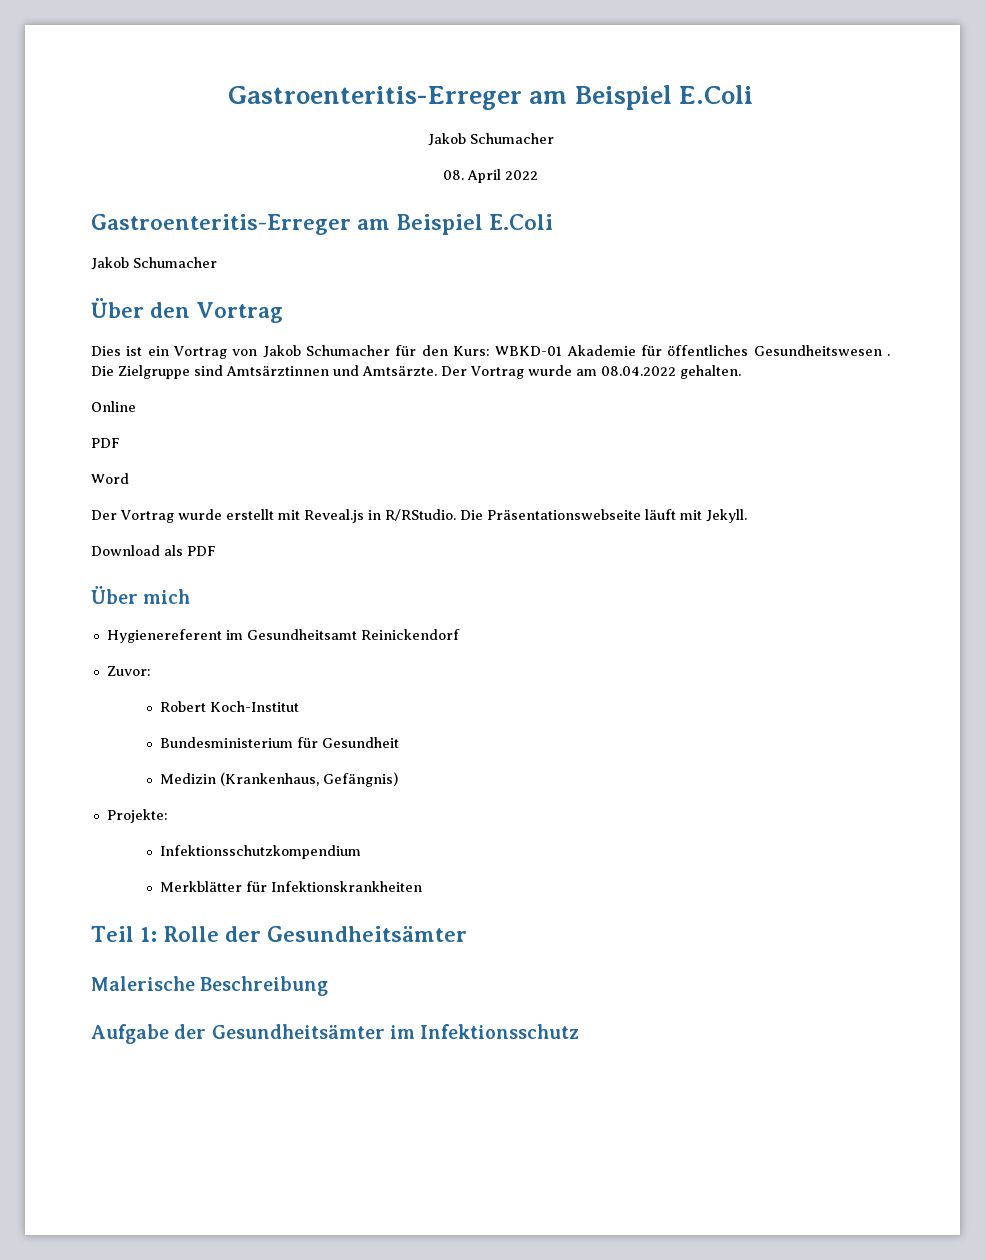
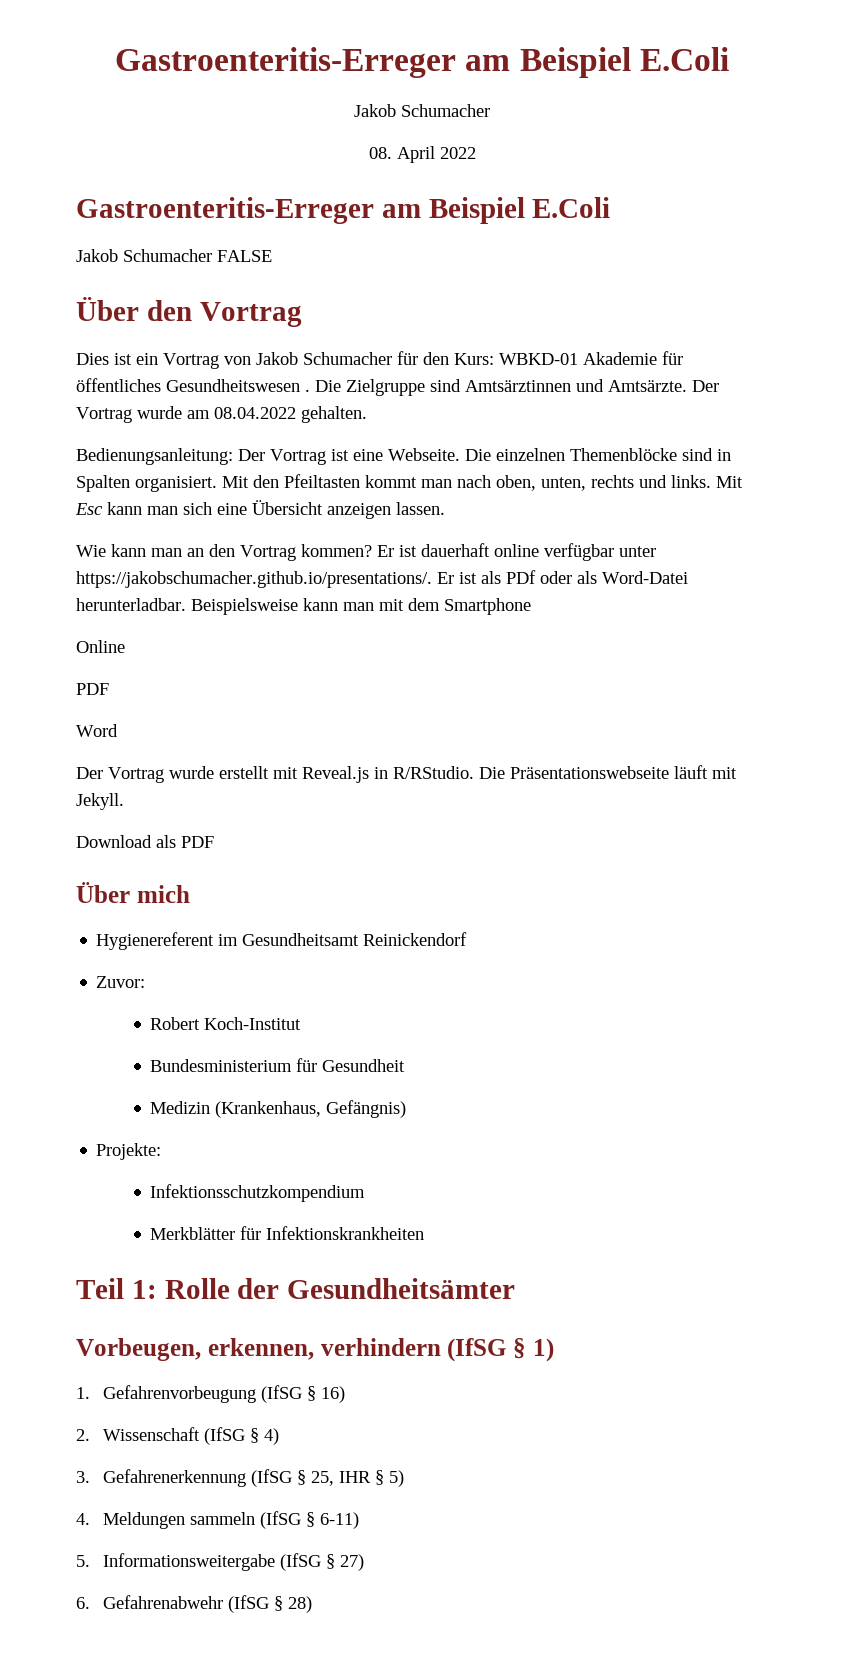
(217, 262) none -> [217,250,272,262] FALSE
(741, 372) none -> [76,448,731,465] [76,474,743,492] [75,500,445,519] [76,543,656,561] [76,570,688,588] [76,598,531,615] // Bedienungsanleitung: Der Vortrag ist eine Webseite. Die einzelnen Themenblöcke sind in Spalten organisiert. Mit den Pfeiltasten kommt man nach oben, unten, rechts und links. Mit Esc kann man sich eine Übersicht anzeigen lassen. // Wie kann man an den Vortrag kommen? Er ist dauerhaft online verfügbar unter https://jakobschumacher.github.io/presentations/. Er ist als PDf oder als Word-Datei herunterladbar. Beispielsweise kann man mit dem Smartphone
[91,976,329,996] [91,1024,580,1044] Malerische Beschreibung // Aufgabe der Gesundheitsämter im Infektionsschutz -> [76,1338,554,1362] [76,1385,345,1403] [76,1427,279,1445] [76,1469,404,1487] [76,1511,359,1529] [76,1553,364,1571] [76,1595,312,1613] Vorbeugen, erkennen, verhindern (IfSG § 1) // 1. Gefahrenvorbeugung (IfSG § 16) // 2. Wissenschaft (IfSG § 4) // 3. Gefahrenerkennung (IfSG § 25, IHR § 5) // 4. Meldungen sammeln (IfSG § 6-11) // 5. Informationsweitergabe (IfSG § 27) // 6. Gefahrenabwehr (IfSG § 28)

